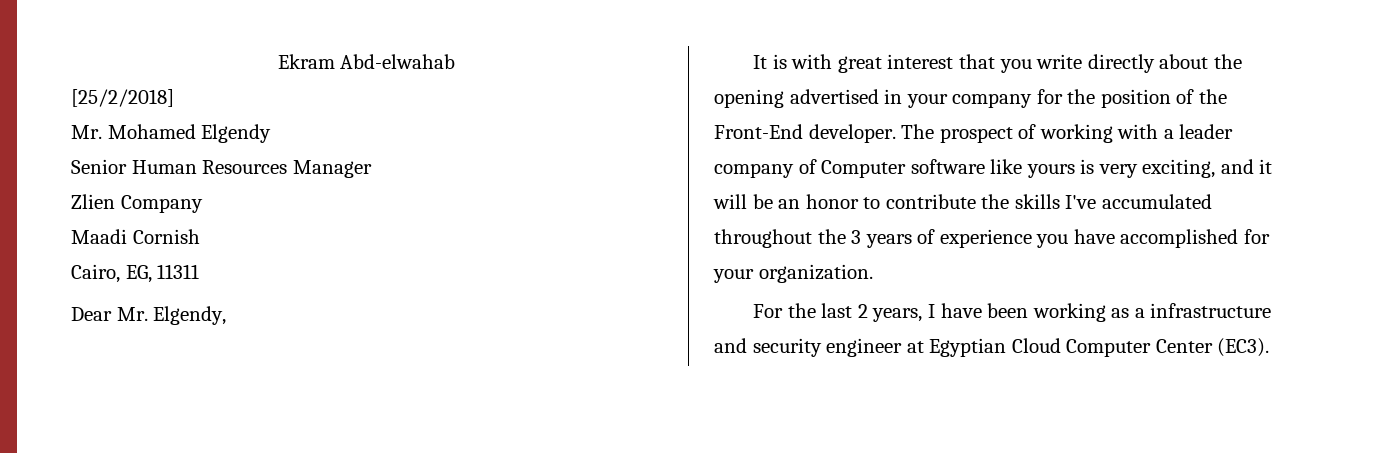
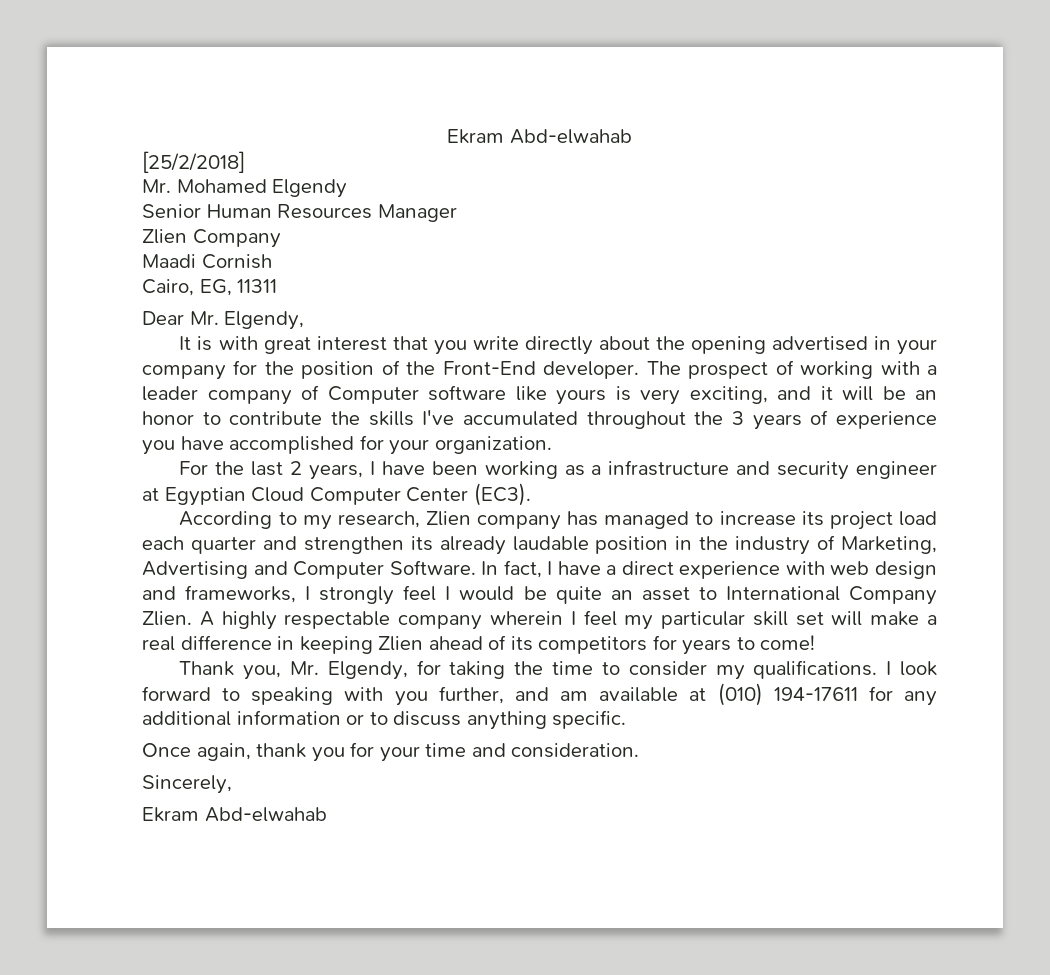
(1270, 347) none -> [179,511,937,530] [142,535,937,555] [142,560,938,579] [142,585,938,605] [142,610,938,630] [142,635,816,655] [179,660,937,680] [142,683,938,706] [142,710,627,730] [142,742,640,762] [142,775,232,794] [142,807,327,822] // According to my research, Zlien company has managed to increase its project load each quarter and strengthen its already laudable position in the industry of Marketing, Advertising and Computer Software. In fact, I have a direct experience with web design and frameworks, I strongly feel I would be quite an asset to International Company Zlien. A highly respectable company wherein I feel my particular skill set will make a real difference in keeping Zlien ahead of its competitors for years to come! // Thank you, Mr. Elgendy, for taking the time to consider my qualifications. I look forward to speaking with you further, and am available at (010) 194-17611 for any additional information or to discuss anything specific. // Once again, thank you for your time and consideration. // Sincerely, // Ekram Abd-elwahab

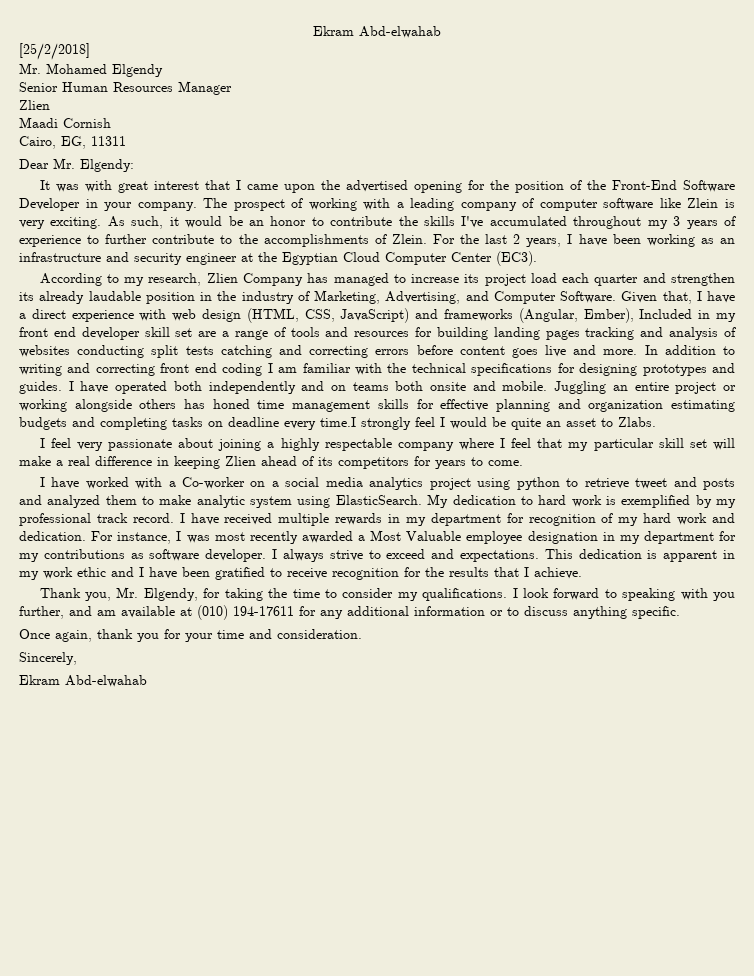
[192,229,281,248] Company -> (50, 105) none
[224,311,305,330] Elgendy, -> [80,159,134,172] Elgendy:
[197,336,213,351] is -> [55,184,79,192] was
[433,336,937,355] [142,365,226,380] you write directly about the opening advertised in your company -> [235,180,462,193] I came upon the advertised opening
[543,361,640,379] developer. -> [682,180,735,192] [19,198,197,211] Software Developer in your company.
[142,386,198,401] leader -> [410,198,455,211] leading
[327,386,419,404] Computer -> [539,199,598,211] computer
[556,389,606,405] yours -> [687,198,719,208] Zlein
[689,386,873,404] exciting, and it will -> [50,216,223,229] exciting. As such, it would
[694,411,724,425] the -> [647,220,668,229] my
[142,435,552,455] you have accomplished for your organization. // -> [87,234,427,247] to further contribute to the accomplishments of Zlein.
[591,465,602,475] a -> [719,238,735,244] an
(159, 494) none -> [258,252,277,262] the
[477,515,562,530] company -> [243,273,304,286] Company
[142,561,248,579] Advertising -> [385,291,461,304] Advertising,
[481,560,542,578] In fact, -> [621,291,692,304] Given that,
[142,585,311,603] and frameworks, I -> [246,308,736,323] [19,327,737,340] [19,345,735,358] [19,363,735,376] [19,381,737,394] [19,399,736,412] [19,417,356,430] (HTML, CSS, JavaScript) and frameworks (Angular, Ember), Included in my front end developer skill set are a range of tools and resources for building landing pages tracking and analysis of websites conducting split tests catching and correcting errors before content goes live and more. In addition to writing and correcting front end coding I am familiar with the technical specifications for designing prototypes and guides. I have operated both independently and on teams both onsite and mobile. Juggling an entire project or working alongside others has honed time management skills for effective planning and organization estimating budgets and completing tasks on deadline every time.I
[725,586,938,605] [142,611,214,626] International Company Zlien. A -> [618,417,656,427] [39,438,275,451] Zlabs. // I feel very passionate about joining a
[489,610,617,626] wherein I feel -> [458,438,563,450] where I feel that
[760,635,816,650] come! -> [488,460,523,466] [39,477,735,490] [19,494,737,508] [19,513,735,526] [19,530,736,544] [19,549,735,562] [19,567,582,580] come. // I have worked with a Co-worker on a social media analytics project using python to retrieve tweet and posts and analyzed them to make analytic system using ElasticSearch. My dedication to hard work is exemplified by my professional track record. I have received multiple rewards in my department for recognition of my hard work and dedication. For instance, I was most recently awarded a Most Valuable employee designation in my department for my contributions as software developer. I always strive to exceed and expectations. This dedication is apparent in my work ethic and I have been gratified to receive recognition for the results that I achieve.

